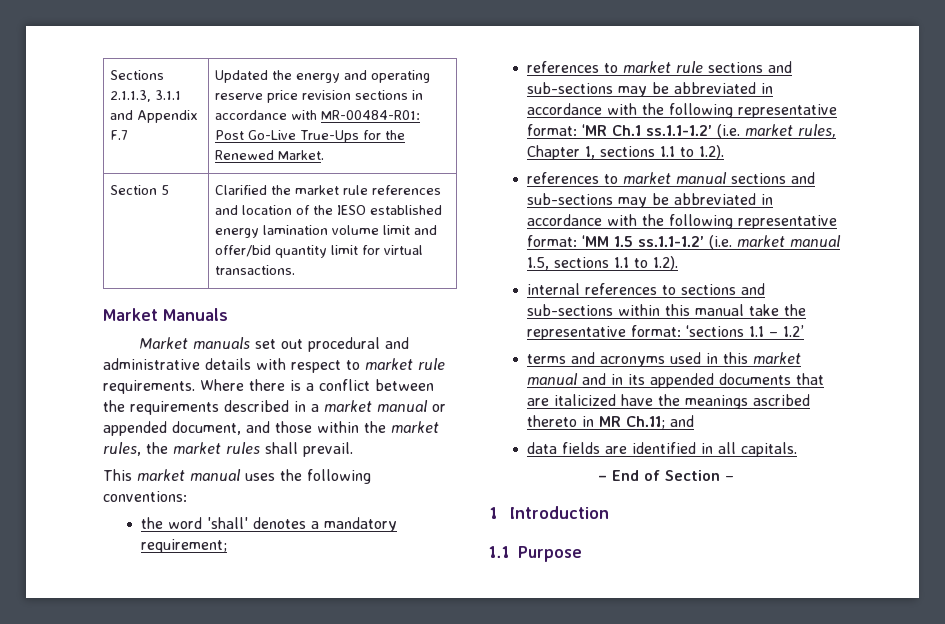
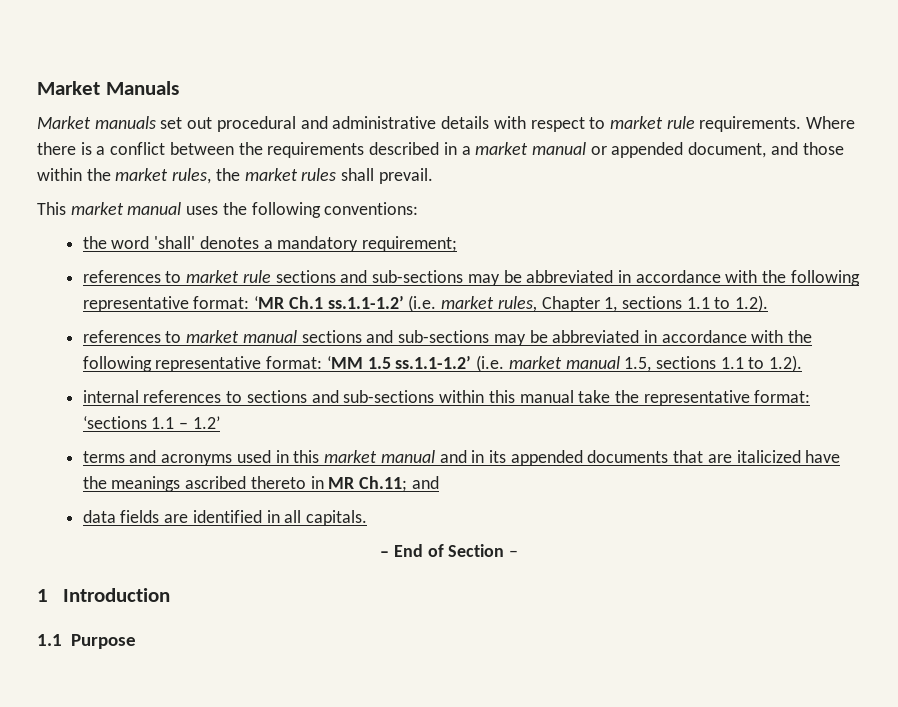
[109,70,164,80] [109,90,181,102] [109,110,198,123] [109,130,128,140] [214,70,430,83] [214,90,423,103] [214,110,420,120] [214,130,405,143] [214,150,324,160] [109,185,169,195] [214,185,441,195] [214,205,442,215] [214,225,437,238] [214,245,423,258] [214,265,295,275] Sections 2.1.1.3, 3.1.1 and Appendix F.7 | Updated the energy and operating reserve price revision sections in accordance with MR-00484-R01: Post Go-Live True-Ups for the Renewed Market. // Section 5 | Clarified the market rule references and location of the IESO established energy lamination volume limit and offer/bid quantity limit for virtual transactions. // -> (37, 88) none

